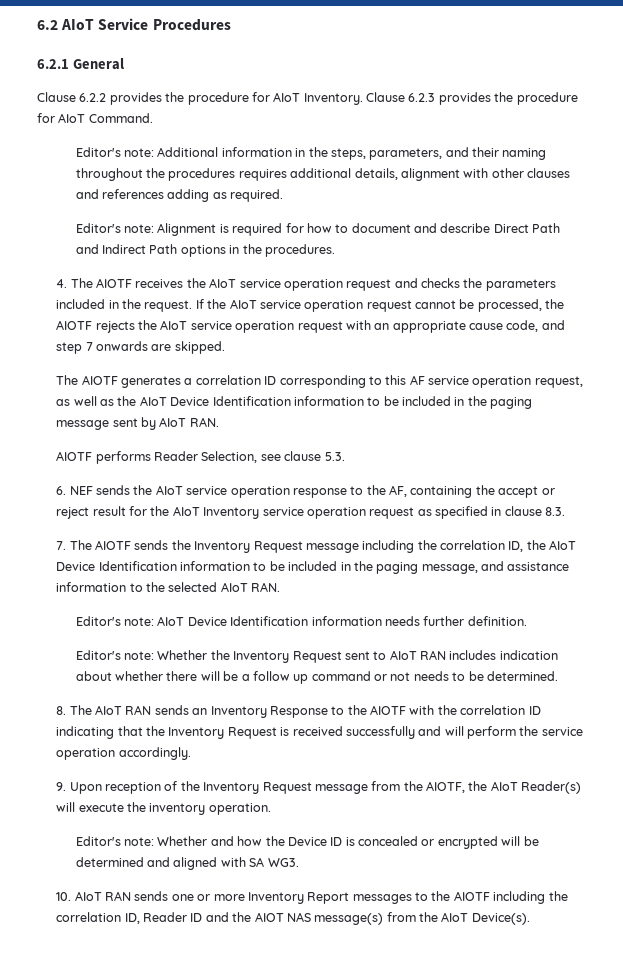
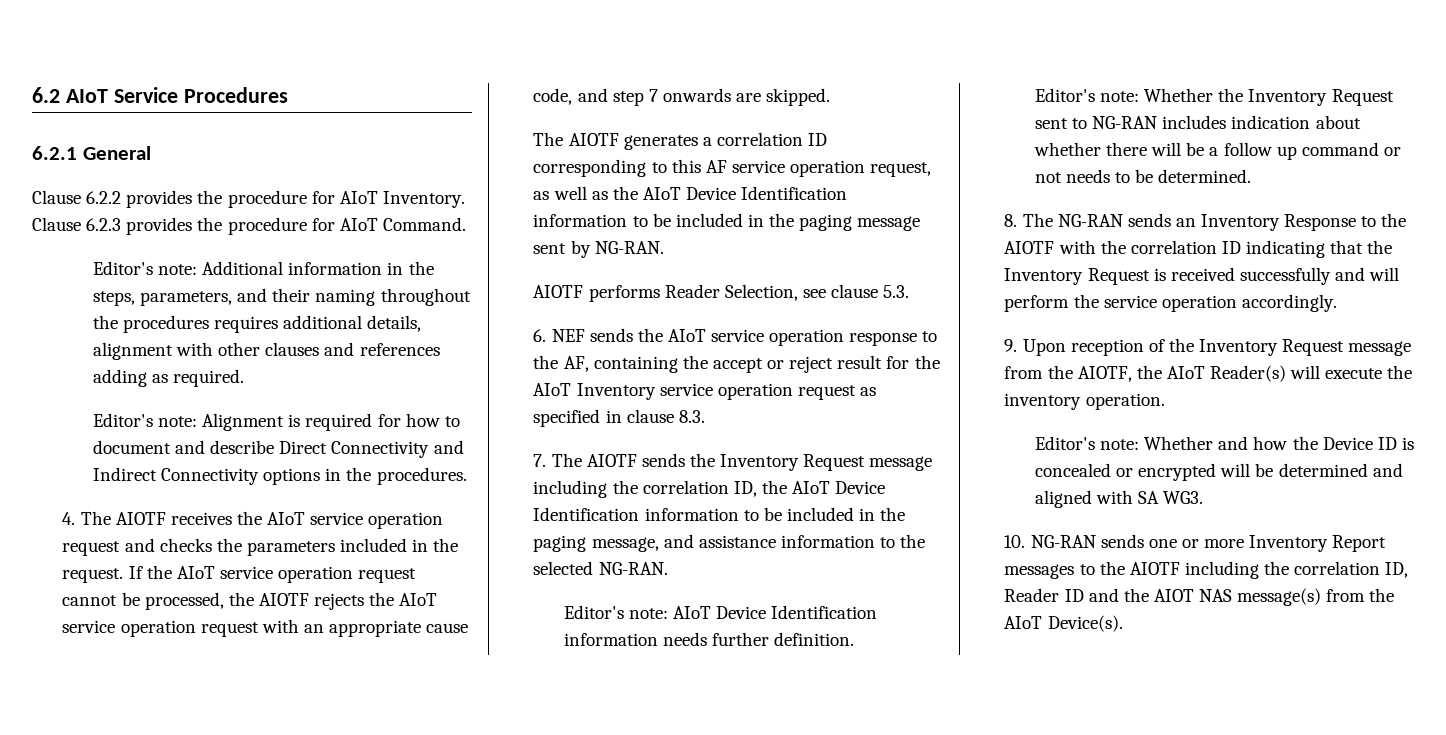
[532,223,561,233] Path -> [331,441,430,458] Connectivity
[149,244,178,254] Path -> [160,468,259,485] Connectivity
[159,417,219,427] AIoT RAN. -> [594,241,664,254] NG-RAN.
[220,582,281,592] AIoT RAN. -> [598,562,668,575] NG-RAN.
[389,650,447,660] AIoT RAN -> [1092,116,1158,129] NG-RAN
[95,705,152,715] AIoT RAN -> [1057,214,1123,227] NG-RAN
[74,891,132,901] AIoT RAN -> [1030,535,1096,548] NG-RAN

